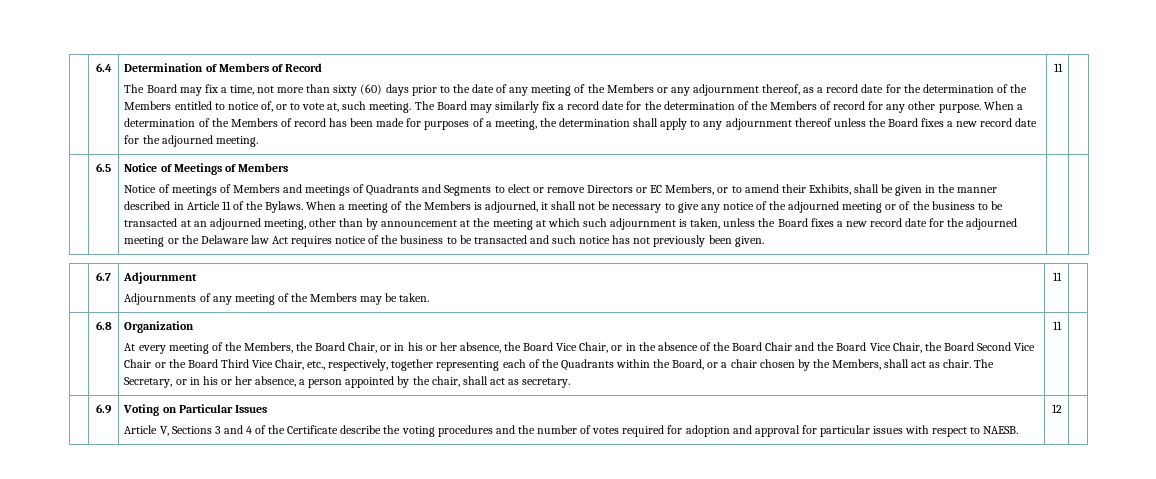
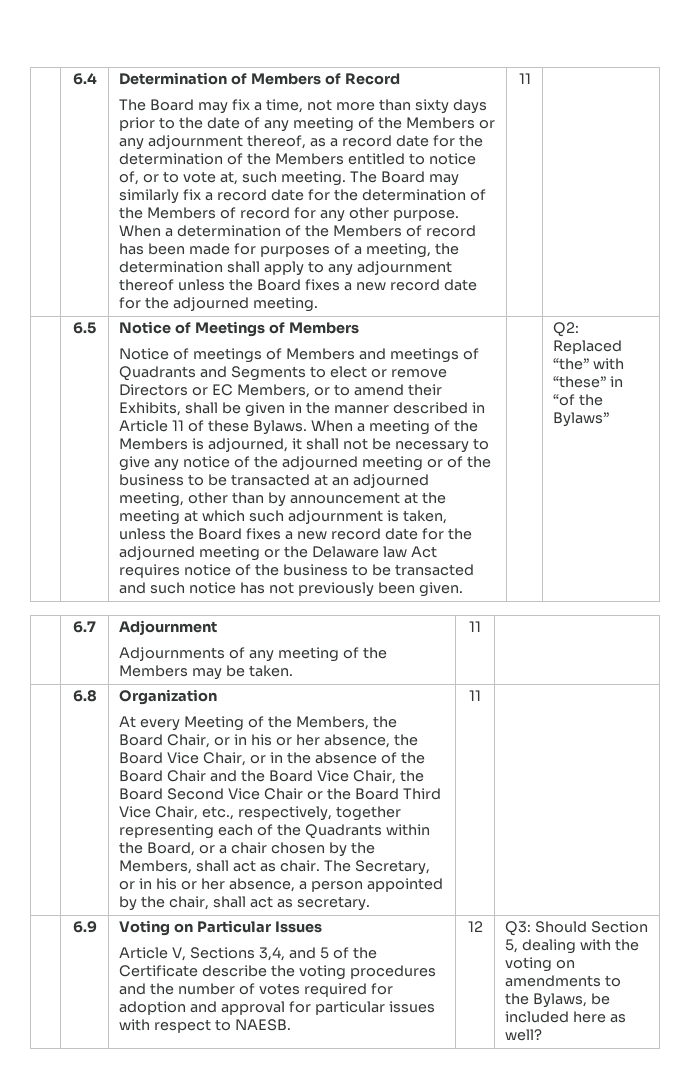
[360,84,383,95] (60) -> (449, 106) none
[245,201,263,210] the -> [208,420,250,432] these
(764, 241) none -> [553,322,580,337] [553,340,623,354] [553,358,625,370] [553,376,624,388] [553,394,604,406] [553,412,610,427] Q2: Replaced “the” with “these” in “of the Bylaws”
[168,343,209,354] meeting -> [184,716,245,731] Meeting
[214,425,252,434] 3 and 4 -> [259,947,330,961] 3,4, and 5
(1062, 408) none -> [505,921,649,936] [505,939,640,954] [505,957,576,972] [505,975,622,987] [505,993,611,1008] [505,1011,627,1023] [505,1029,543,1041] Q3: Should Section 5, dealing with the voting on amendments to the Bylaws, be included here as well?

